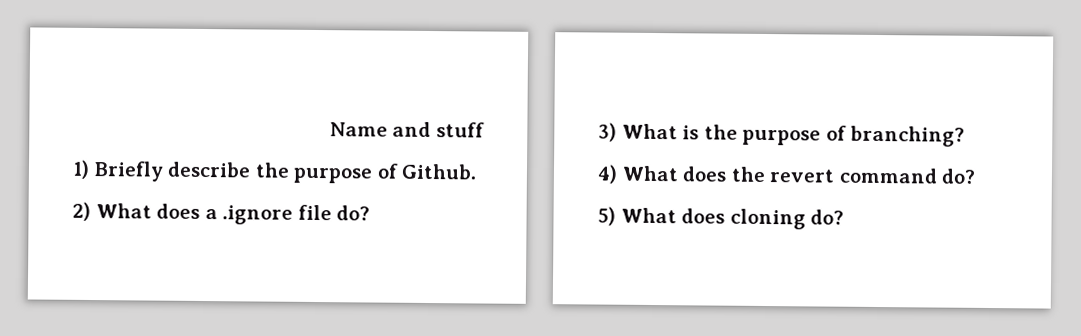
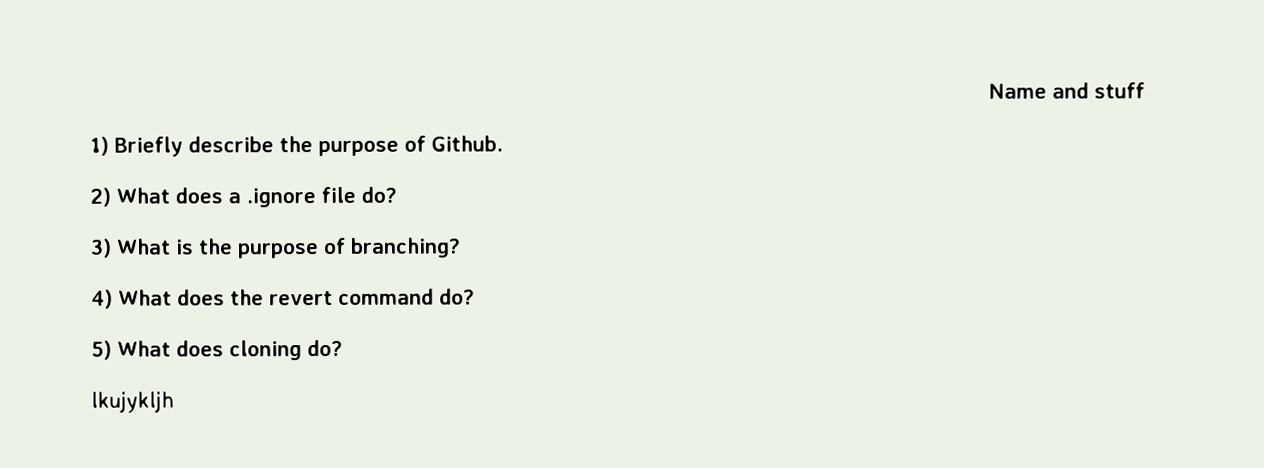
(845, 217) none -> [91,390,174,413] // lkujykljh

